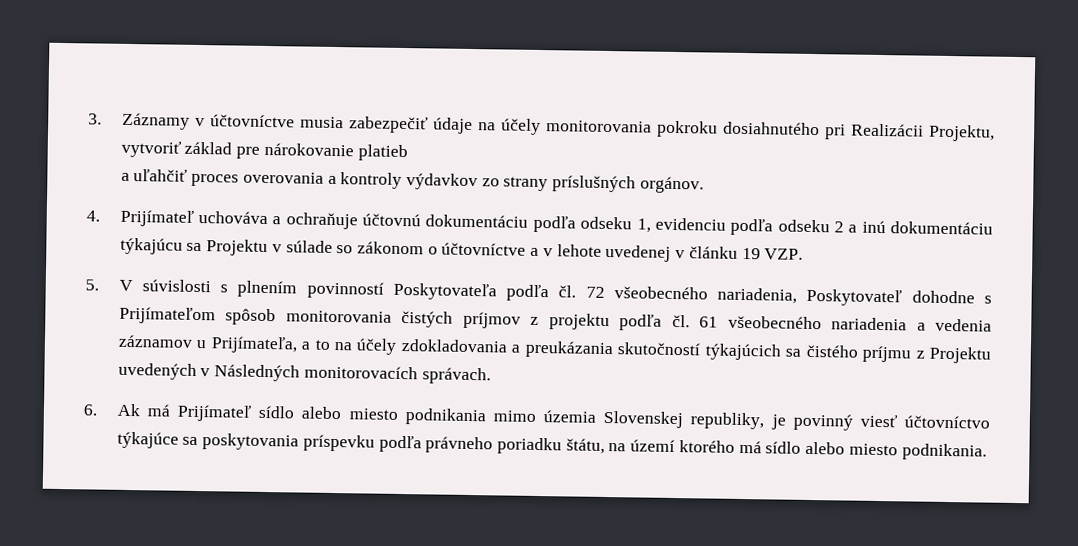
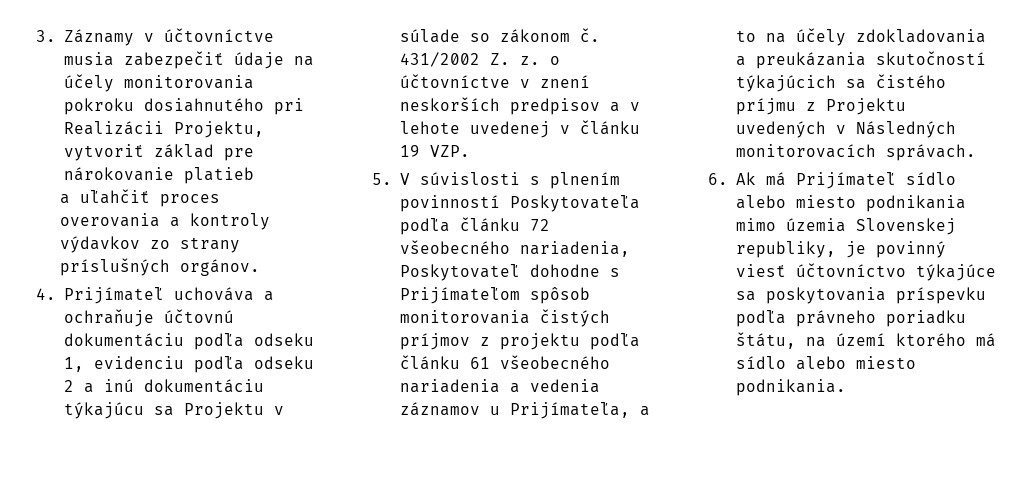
[427,242,527,256] o účtovníctve -> [579,28,600,42] [399,52,560,67] [399,74,590,88] [399,97,600,115] č. 431/2002 Z. z. o účtovníctve v znení neskorších predpisov
[558,285,577,298] čl. -> [459,217,520,232] článku
[671,314,690,328] čl. -> [399,355,460,370] článku

